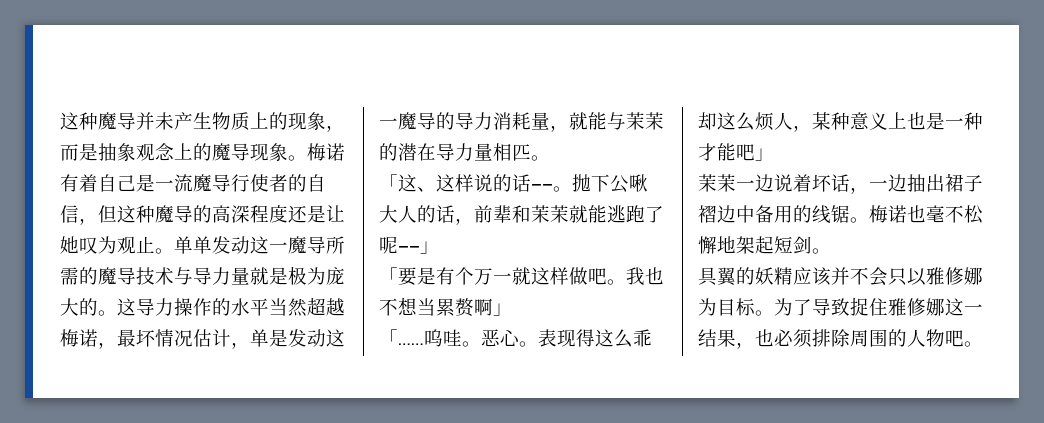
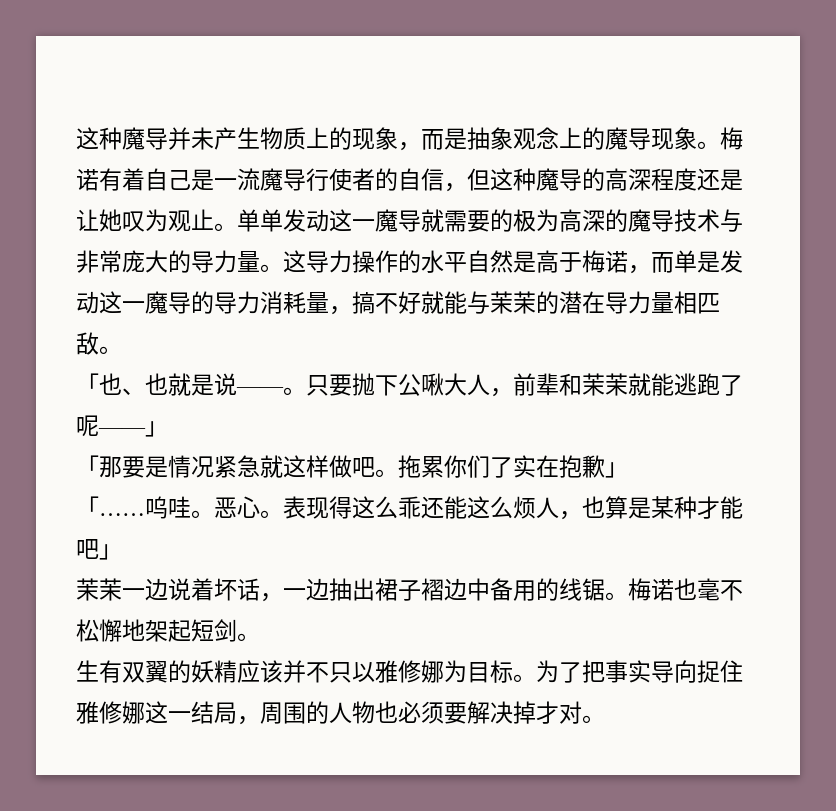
[326,236,345,254] [60,266,345,285] [60,298,98,316] 所需的魔导技术与导力量就是极为庞大的 -> [421,209,743,232] [76,250,260,273] 就需要的极为高深的魔导技术与非常庞大的导力量
[269,297,345,317] [60,329,250,349] 当然超越梅诺，最坏情况估计， -> [467,250,674,274] 自然是高于梅诺，而
(569, 128) none -> [352,291,421,314] 搞不好
(531, 152) none -> [76,332,99,355] 敌
[398,174,572,192] 这、这样说的话——。 -> [99,373,352,396] 也、也就是说——。只要
[417,205,455,223] 的话 -> (490, 384) none
[398,267,664,286] [379,297,493,317] 要是有个万一就这样做吧。我也不想当累赘啊 -> [99,455,605,478] 那要是情况紧急就这样做吧。拖累你们了实在抱歉
[698,112,717,130] 却 -> [421,496,467,519] 还能
[812,112,964,130] 某种意义上也是一 -> [582,496,674,519] 也算是某
[698,267,718,286] 具 -> [76,660,145,683] 生有双
[869,267,888,286] 会 -> (329, 672) none
[812,298,850,316] 导致 -> [582,660,697,683] 把事实导向
[717,329,964,349] 果，也必须排除周围的人物吧 -> [214,701,582,725] 局，周围的人物也必须要解决掉才对

